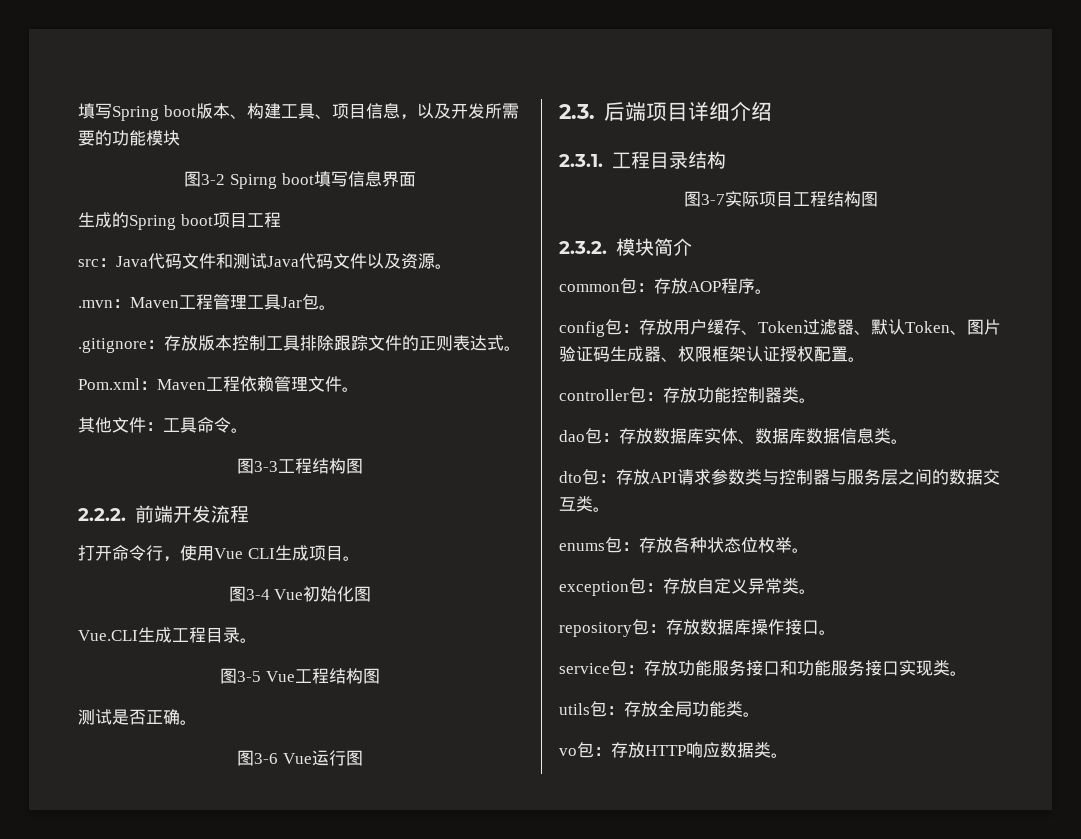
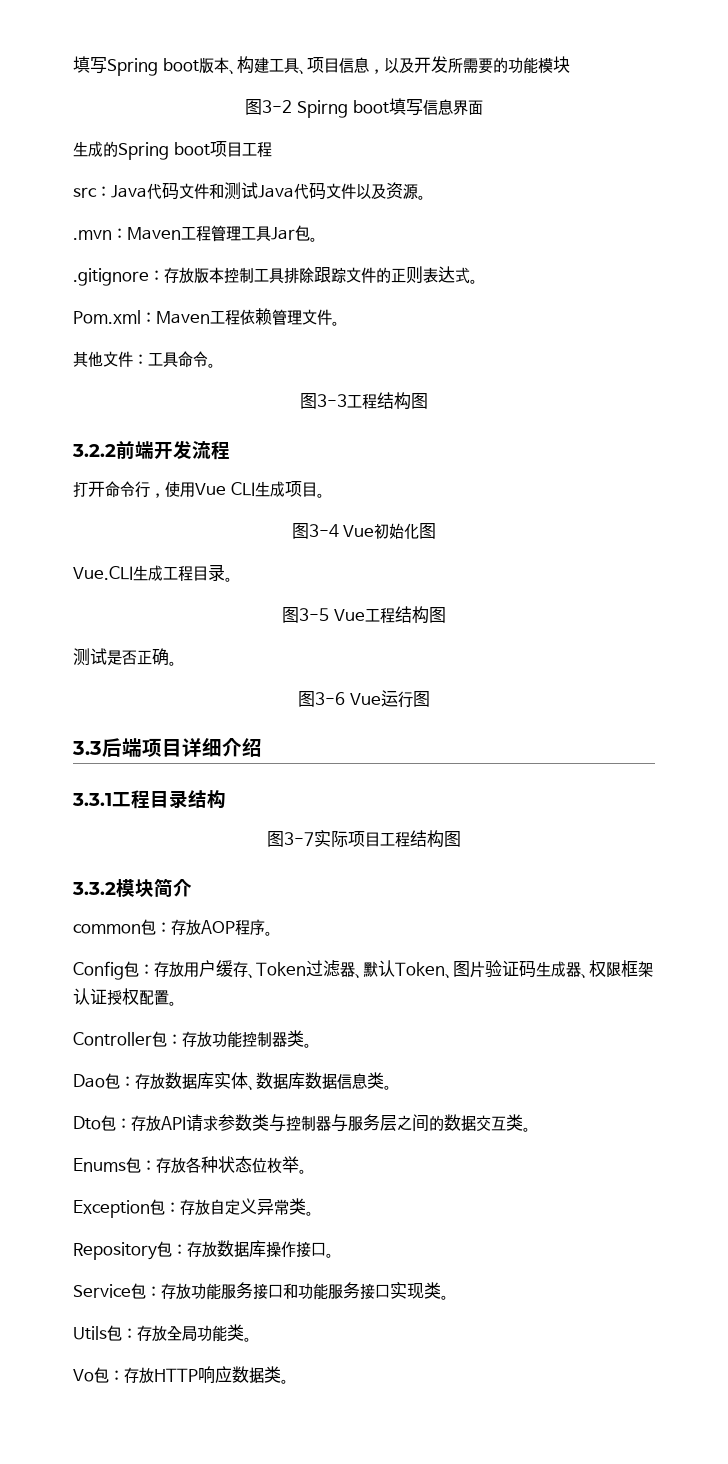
[78,508,126,521] 2.2.2. -> [72,444,116,457] 3.2.2
[559,104,595,119] 2.3. -> [72,741,102,755] 3.3
[559,154,603,167] 2.3.1. -> [72,793,112,806] 3.3.1
[559,241,607,254] 2.3.2. -> [72,882,116,895] 3.3.2
[559,321,605,337] config -> [73,961,124,980] Config
[559,389,629,401] controller -> [73,1032,152,1046] Controller
[559,430,585,442] dao -> [73,1074,105,1088] Dao
[559,471,582,483] dto -> [73,1116,101,1130] Dto
[559,543,605,551] enums -> [73,1158,126,1172] Enums
[559,581,629,596] exception -> [73,1200,150,1218] Exception
[559,622,632,637] repository -> [73,1242,157,1260] Repository
[559,663,610,674] service -> [73,1284,131,1298] Service
[559,703,590,715] utils -> [73,1326,107,1340] Utils
[559,748,577,756] vo -> [73,1369,94,1382] Vo

